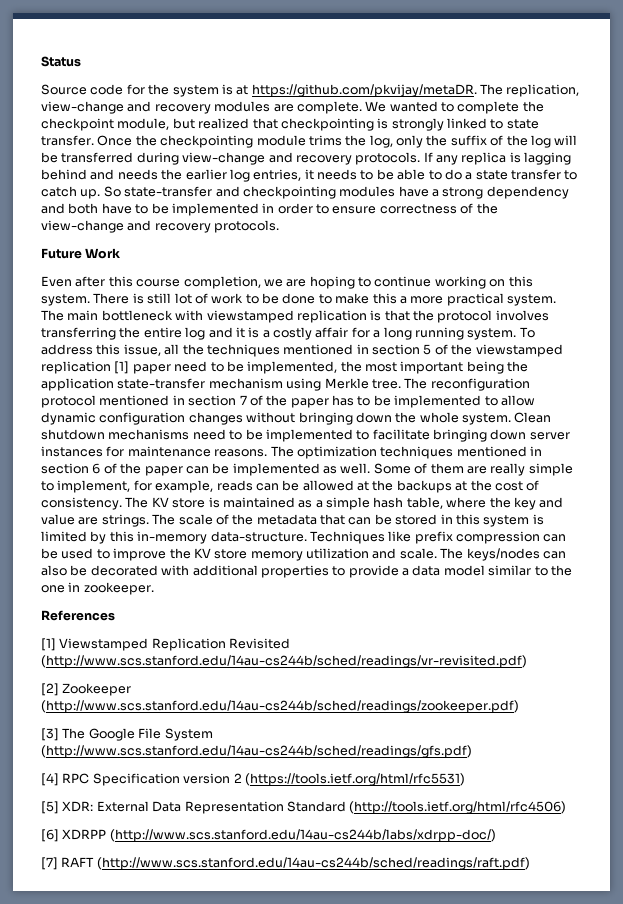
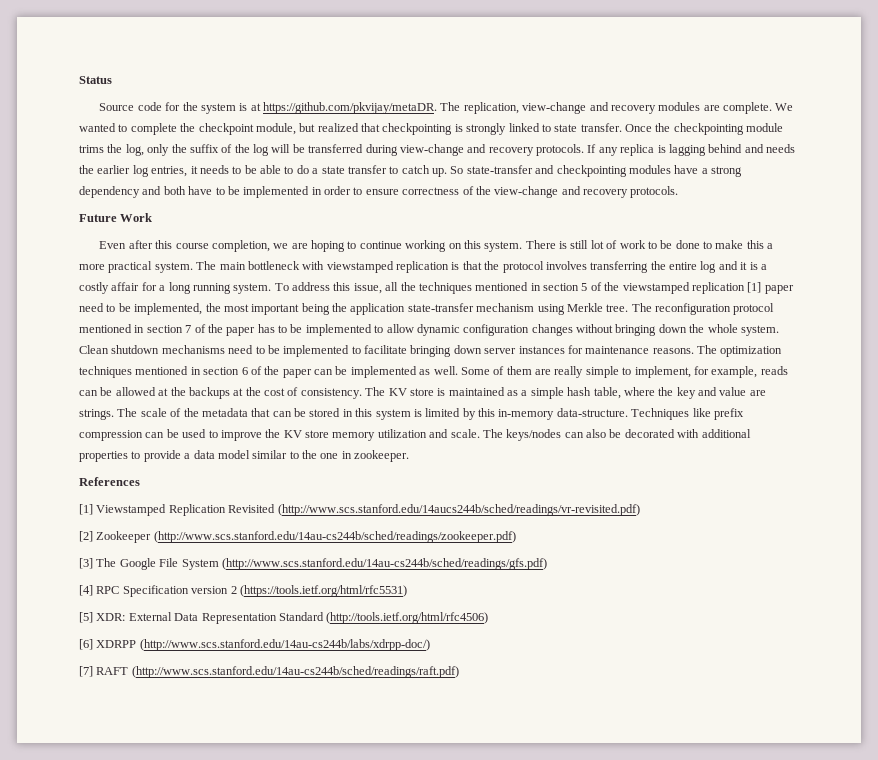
[41,655,527,668] (http://www.scs.stanford.edu/14au-cs244b/sched/readings/vr-revisited.pdf) -> [277,504,640,516] (http://www.scs.stanford.edu/14aucs244b/sched/readings/vr-revisited.pdf)

